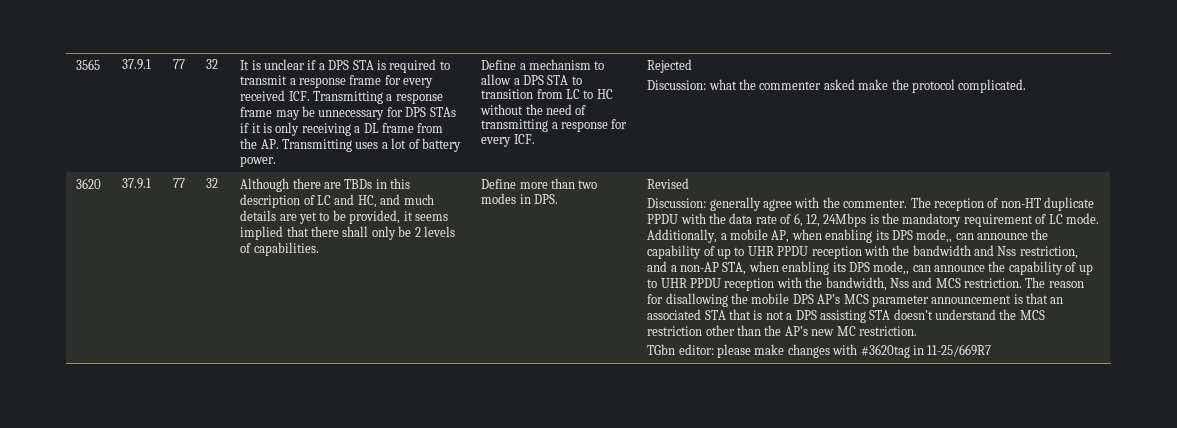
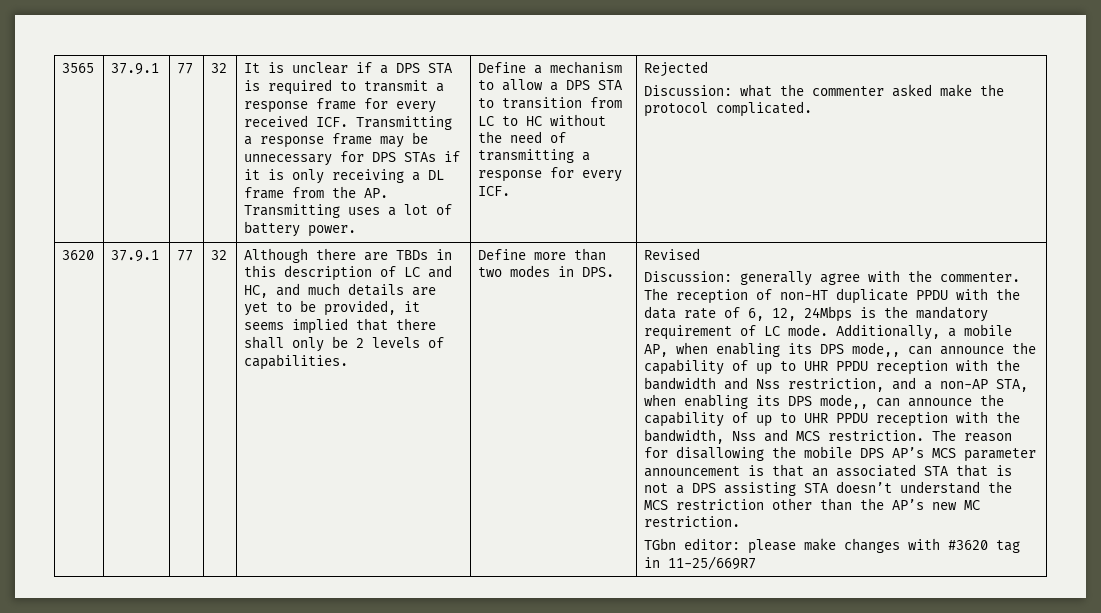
[860,344,910,358] #3620tag -> [948,540,1021,553] #3620 tag

